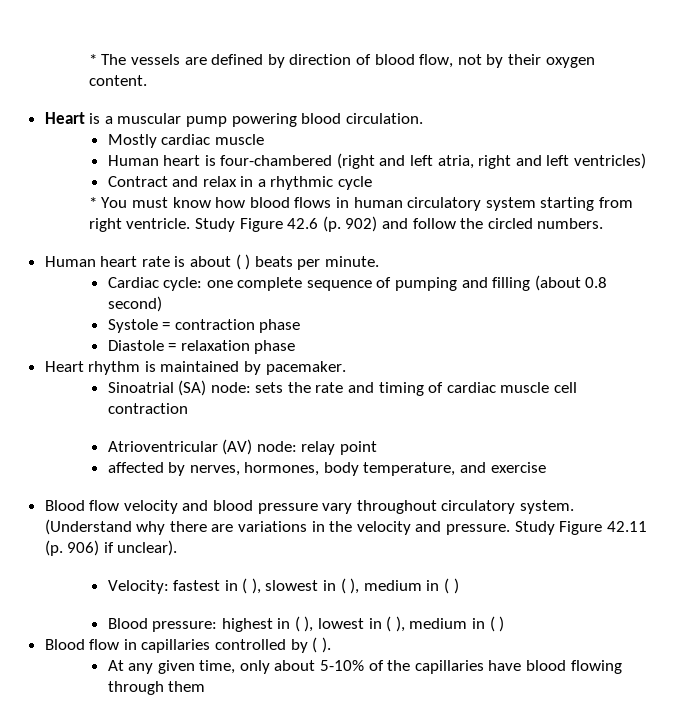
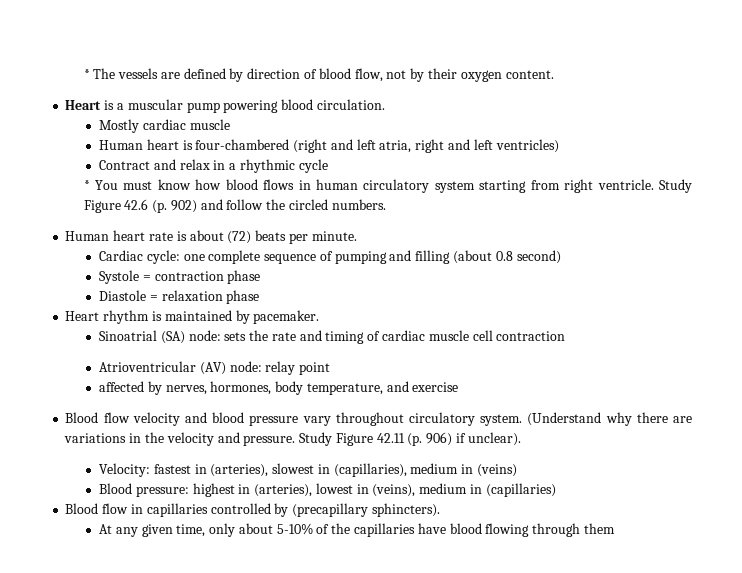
[235,254,251,270] ( ) -> [227,231,252,244] (72)
[242,578,459,594] [107,616,505,632] ( ), slowest in ( ), medium in ( ) // Blood pressure: highest in ( ), lowest in ( ), medium in ( ) -> [210,463,518,477] [98,483,556,497] (arteries), slowest in (capillaries), medium in (veins) // Blood pressure: highest in (arteries), lowest in (veins), medium in (capillaries)
[312,637,331,653] ( ). -> [292,503,440,517] (precapillary sphincters).

